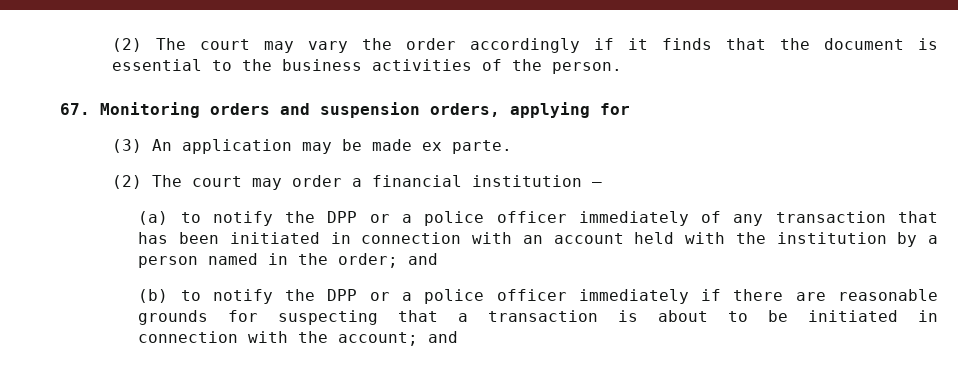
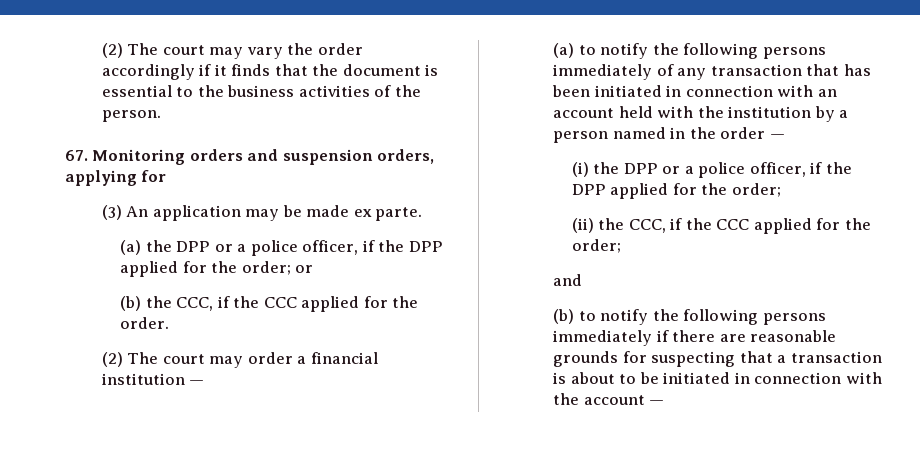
(513, 147) none -> [120,240,443,256] [120,261,314,277] [120,296,419,312] [120,317,170,329] // (a) the DPP or a police officer, if the DPP applied for the order; or // (b) the CCC, if the CCC applied for the order.
[327,211,567,226] DPP or a police officer -> [683,43,826,59] following persons
[338,253,399,268] order; -> [720,127,785,139] [571,162,852,178] [571,183,781,199] [571,218,871,234] [571,239,621,253] order — // (i) the DPP or a police officer, if the DPP applied for the order; // (ii) the CCC, if the CCC applied for the order; //
[327,289,567,304] DPP or a police officer -> [683,309,826,325] following persons
[338,331,459,346] account; and -> [583,395,665,405] account —

